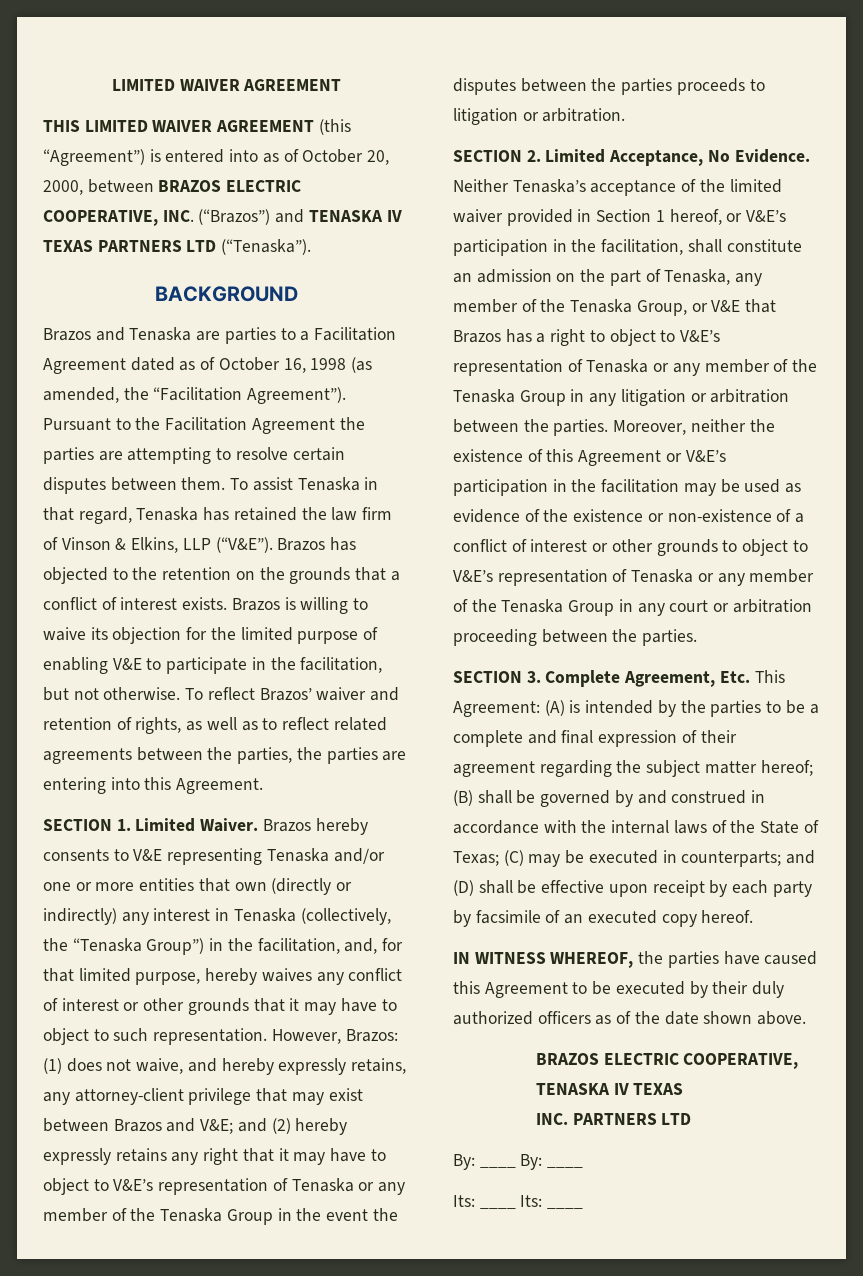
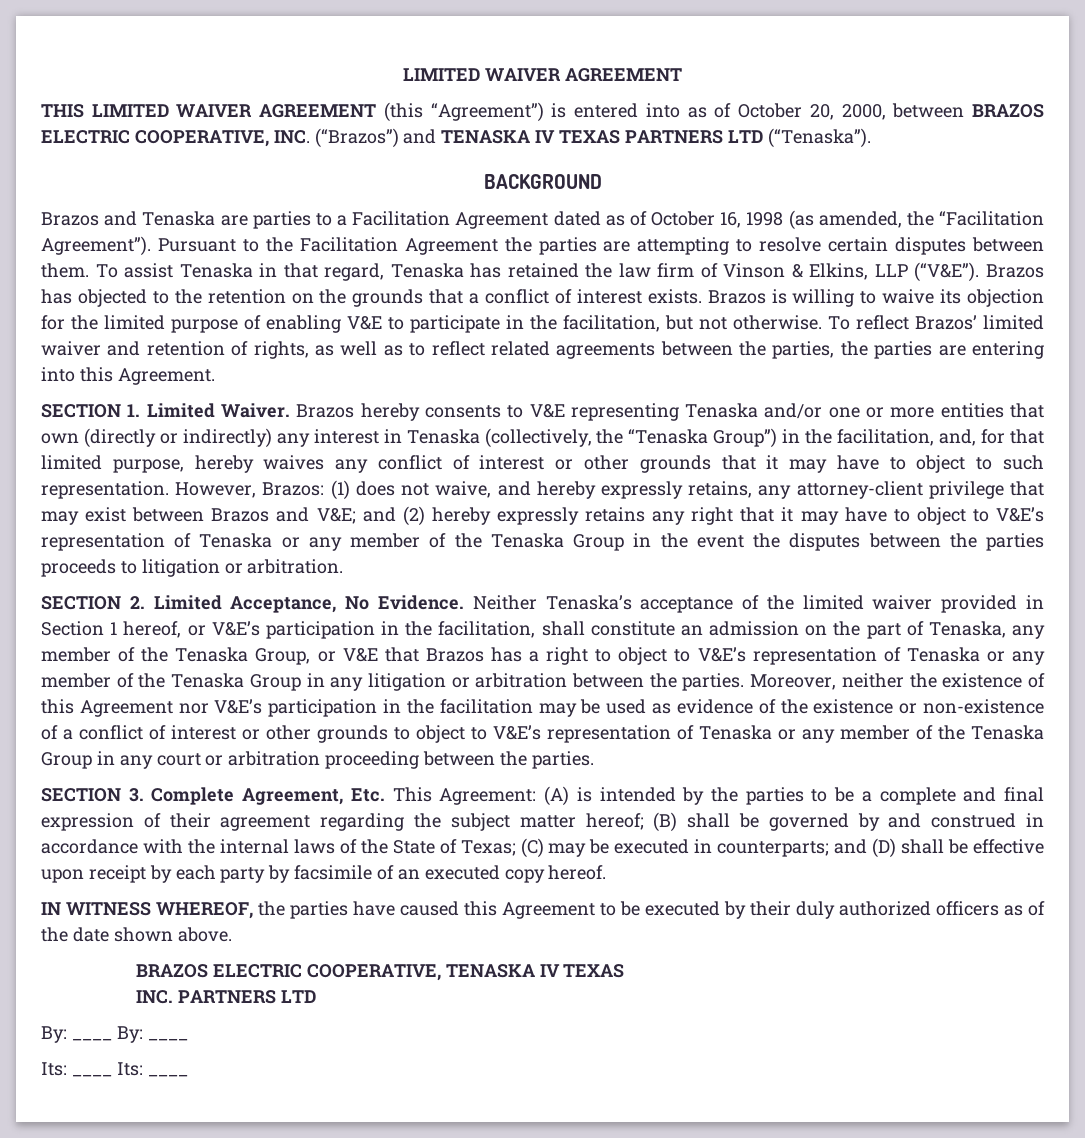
(312, 694) none -> [983,315,1044,330] limited
[665,453,682,462] or -> [178,703,209,714] nor

